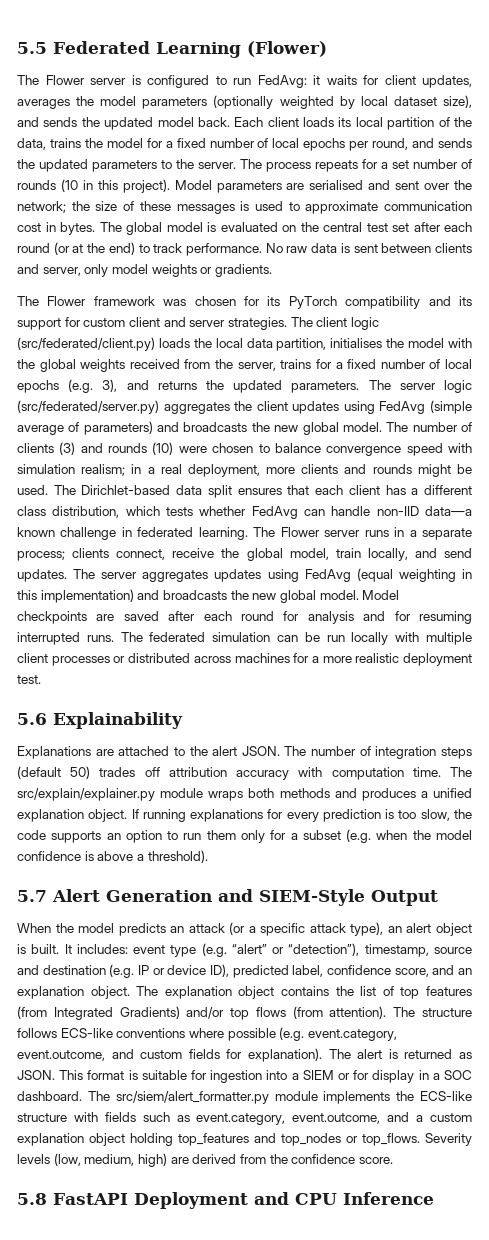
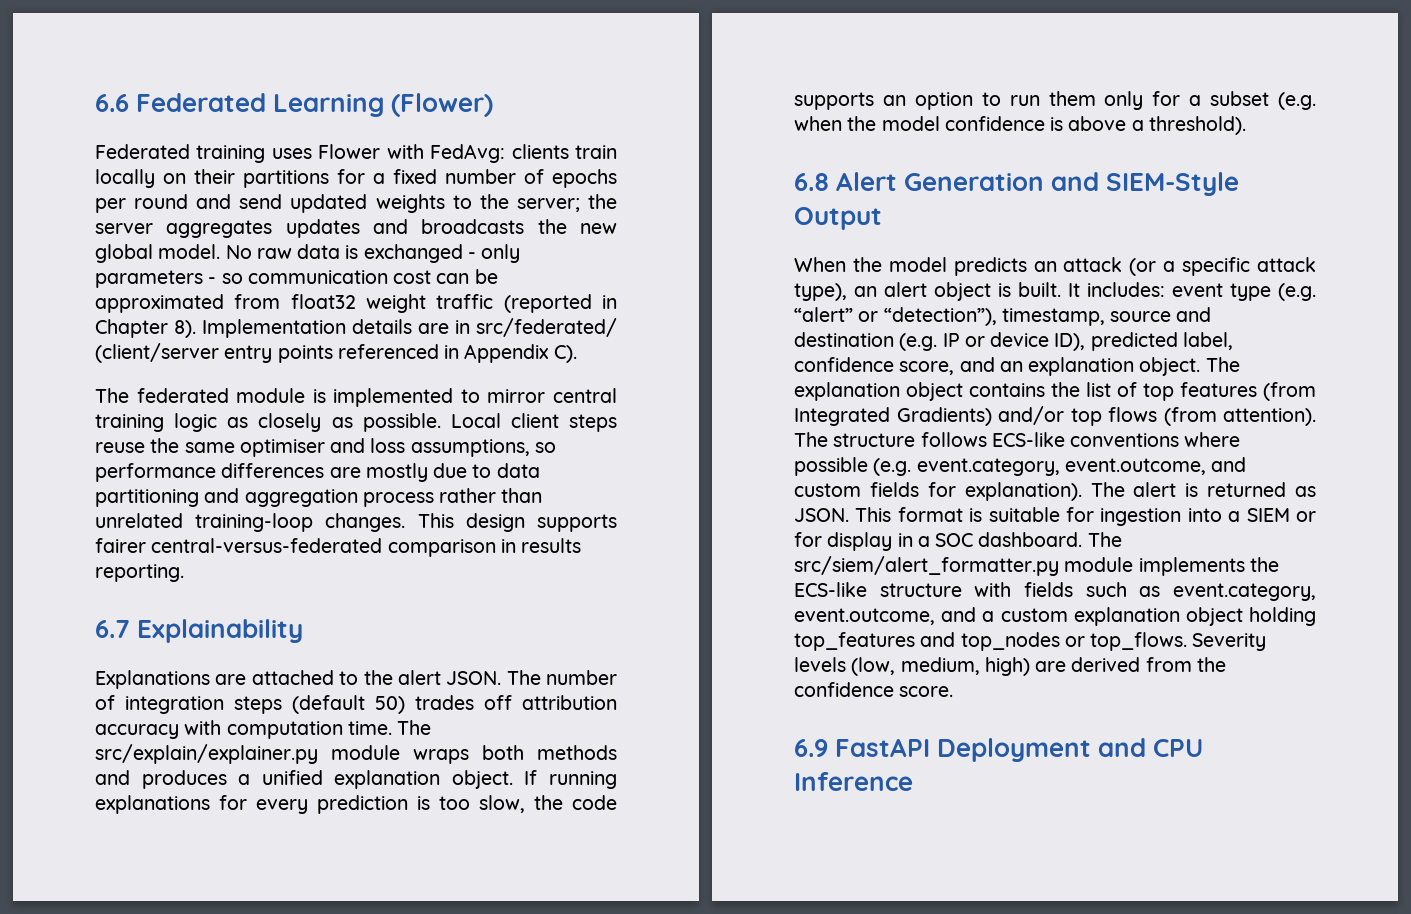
[17,42,47,54] 5.5 -> [95,94,129,112] 6.6
[17,75,472,88] [17,95,472,109] [17,117,472,130] [17,138,300,150] The Flower server is configured to run FedAvg: it waits for client updates, averages the model parameters (optionally weighted by local dataset size), and sends the updated model back. Each client loads its local partition of the data, trains the model for a fixed number of local -> [95,144,617,163] [95,169,544,188] Federated training uses Flower with FedAvg: clients train locally on their partitions for a fixed number of
[372,138,472,150] [17,159,472,172] [17,179,473,193] [17,201,472,214] [17,222,472,235] [17,242,473,256] [17,264,272,277] [17,296,472,309] [17,317,379,330] [17,337,473,351] [17,359,473,372] [17,379,472,393] [17,400,472,414] [17,421,473,435] [17,442,473,456] [17,464,473,477] [17,485,473,498] [17,506,472,519] [17,527,472,540] [17,548,473,561] [17,568,472,582] [17,589,400,603] [17,611,472,624] [17,632,473,645] [17,653,472,666] [17,675,41,684] [17,713,47,725] round, and sends the updated parameters to the server. The process repeats for a set number of rounds (10 in this project). Model parameters are serialised and sent over the network; the size of these messages is used to approximate communication cost in bytes. The global model is evaluated on the central test set after each round (or at the end) to track performance. No raw data is sent between clients and server, only model weights or gradients. // The Flower framework was chosen for its PyTorch compatibility and its support for custom client and server strategies. The client logic (src/federated/client.py) loads the local data partition, initialises the model with the global weights received from the server, trains for a fixed number of local epochs (e.g. 3), and returns the updated parameters. The server logic (src/federated/server.py) aggregates the client updates using FedAvg (simple average of parameters) and broadcasts the new global model. The number of clients (3) and rounds (10) were chosen to balance convergence speed with simulation realism; in a real deployment, more clients and rounds might be used. The Dirichlet-based data split ensures that each client has a different class distribution, which tests whether FedAvg can handle non-IID data—a known challenge in federated learning. The Flower server runs in a separate process; clients connect, receive the global model, train locally, and send updates. The server aggregates updates using FedAvg (equal weighting in this implementation) and broadcasts the new global model. Model checkpoints are saved after each round for analysis and for resuming interrupted runs. The federated simulation can be run locally with multiple client processes or distributed across machines for a more realistic deployment test. // 5.6 -> [134,194,617,213] [95,219,617,238] [95,244,521,263] [95,269,498,288] [95,294,617,313] [95,318,617,338] [95,343,577,363] [95,388,617,407] [95,413,617,432] [95,438,556,457] [95,463,540,482] [95,488,543,507] [95,513,617,532] [95,538,582,557] [95,564,184,582] [95,620,130,638] round and send updated weights to the server; the server aggregates updates and broadcasts the new global model. No raw data is exchanged - only parameters - so communication cost can be approximated from float32 weight traffic (reported in Chapter 8). Implementation details are in src/federated/ (client/server entry points referenced in Appendix C). // The federated module is implemented to mirror central training logic as closely as possible. Local client steps reuse the same optimiser and loss assumptions, so performance differences are mostly due to data partitioning and aggregation process rather than unrelated training-loop changes. This design supports fairer central-versus-federated comparison in results reporting. // 6.7
[17,890,47,902] 5.7 -> [794,173,829,191] 6.8
[17,1193,47,1205] 5.8 -> [794,739,828,757] 6.9

